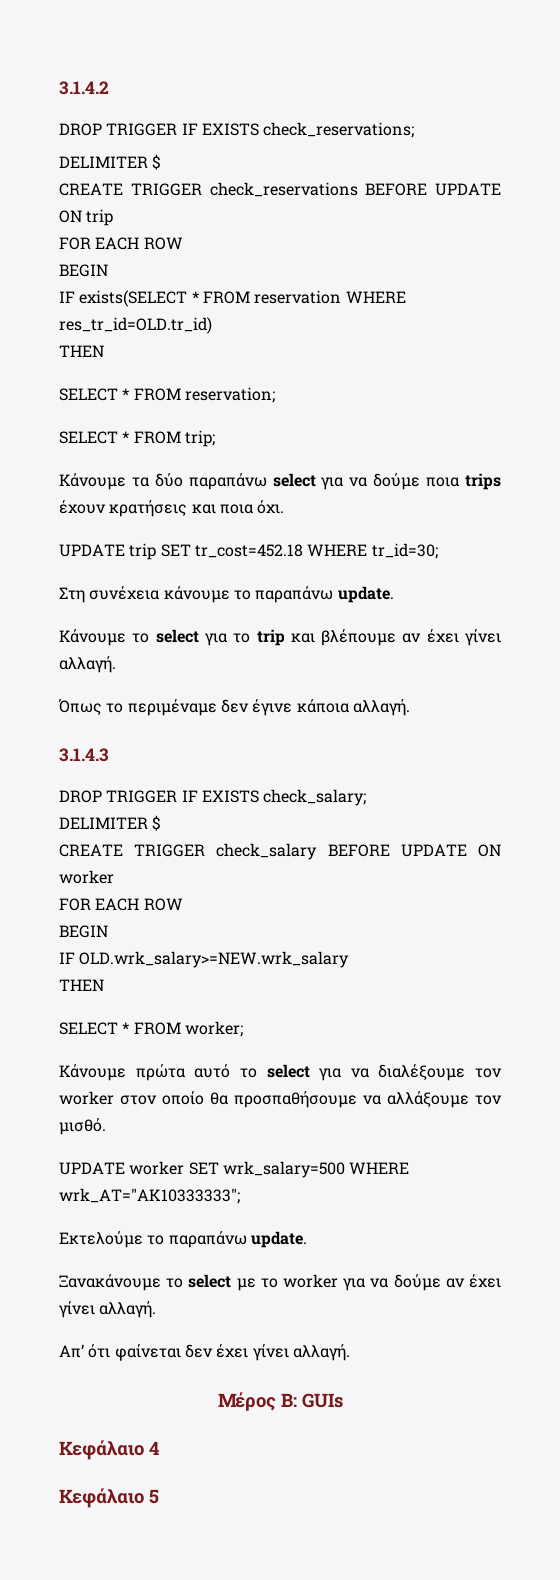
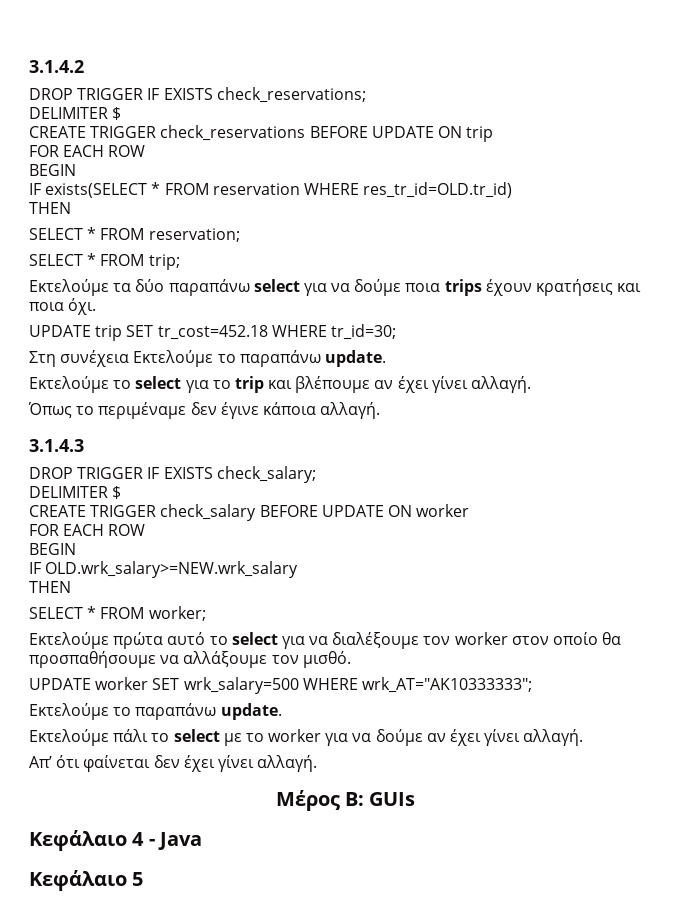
[59,473,126,490] Κάνουμε -> [29,279,109,296] Εκτελούμε
[163,586,394,603] [59,629,126,646] κάνουμε το παραπάνω update. // Κάνουμε -> [133,350,386,367] [29,376,109,393] Εκτελούμε το παραπάνω update. // Εκτελούμε
[59,1064,126,1081] Κάνουμε -> [29,632,109,649] Εκτελούμε
[59,1274,161,1291] Ξανακάνουμε -> [29,729,149,746] Εκτελούμε πάλι
(159, 1448) none -> [148,832,202,850] - Java

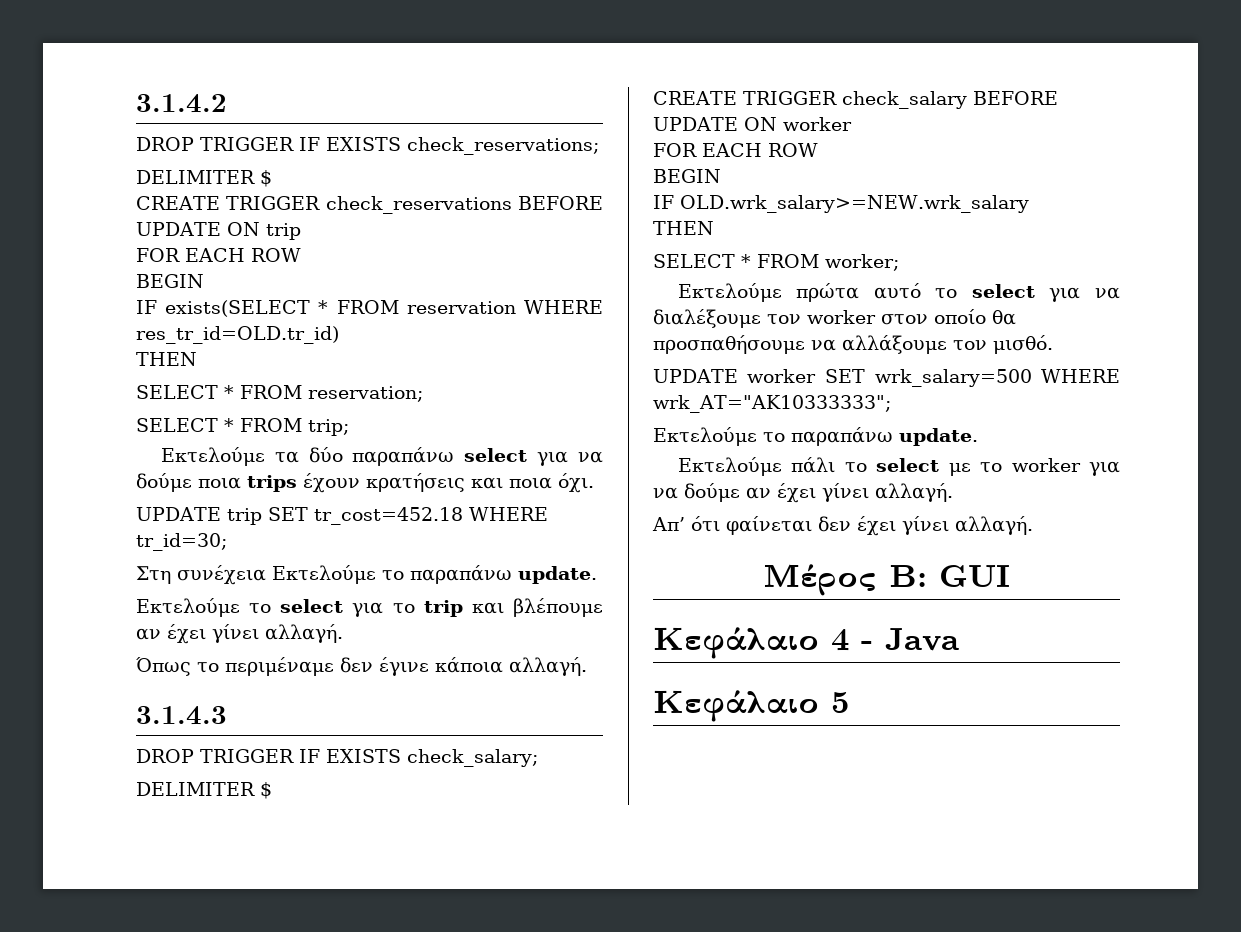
[369,792,416,806] GUIs -> [939,565,1010,587] GUI

